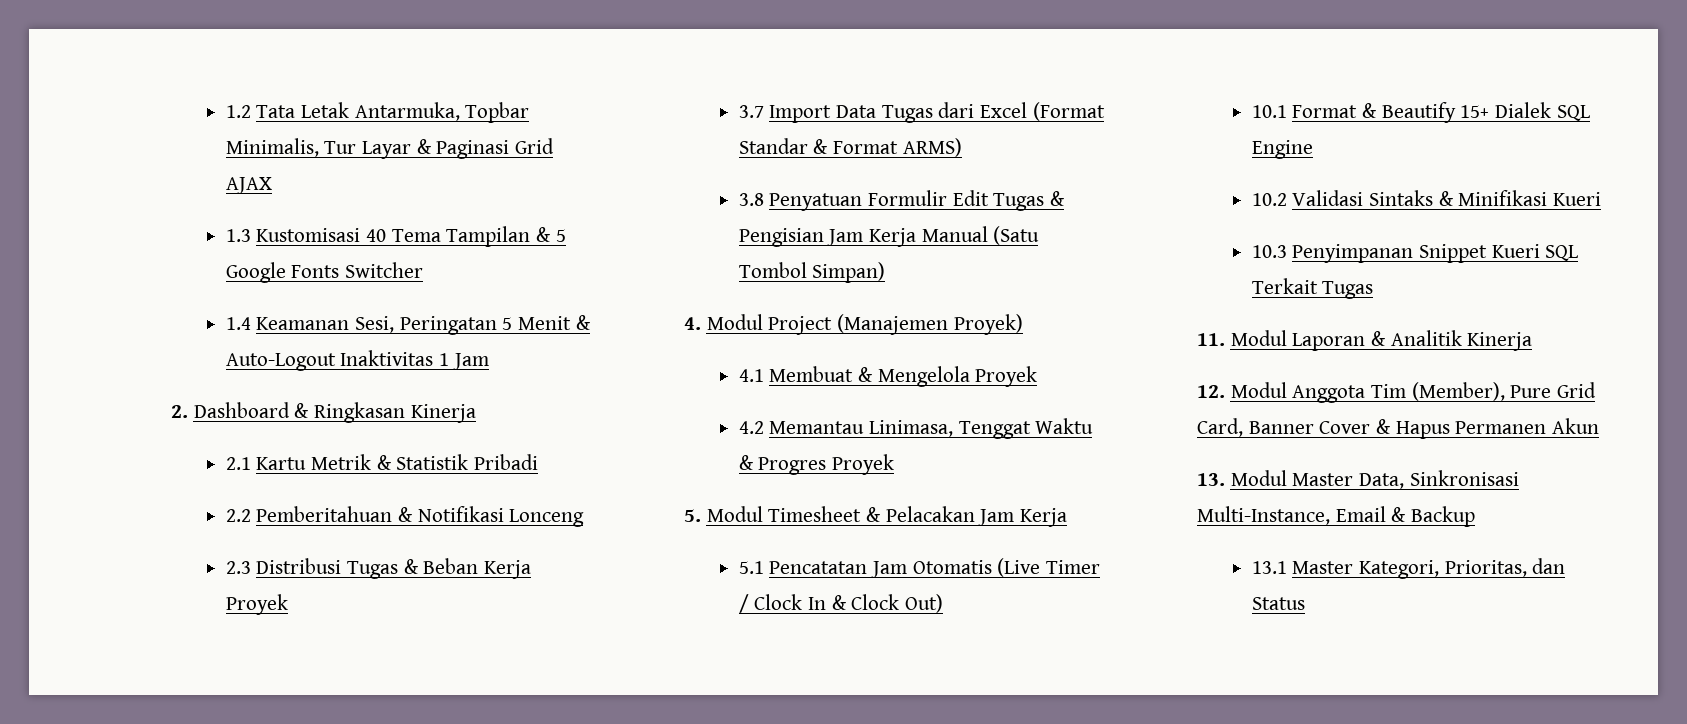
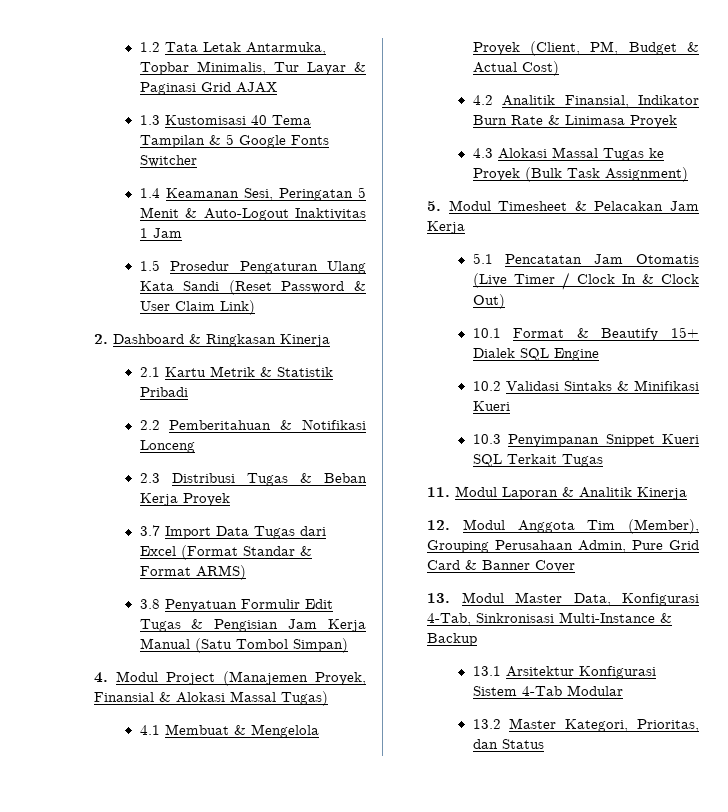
(489, 361) none -> [139,260,366,274] [139,280,367,295] [139,300,255,315] // 1.5 Prosedur Pengaturan Ulang Kata Sandi (Reset Password & User Claim Link)
[953,314,1023,335] Proyek) -> [315,672,366,685] [94,691,329,706] Proyek, Finansial & Alokasi Massal Tugas)
[738,418,1094,439] [738,454,895,475] // 4.2 Memantau Linimasa, Tenggat Waktu & Progres Proyek -> [529,41,699,56] [472,61,559,76] [472,95,699,108] [472,115,677,128] [472,147,664,161] [472,167,688,182] (Client, PM, Budget & Actual Cost) // 4.2 Analitik Finansial, Indikator Burn Rate & Linimasa Proyek // 4.3 Alokasi Massal Tugas ke Proyek (Bulk Task Assignment)
[1510,382,1596,398] [1196,418,1599,439] Pure Grid Card, Banner Cover & Hapus Permanen Akun -> [427,540,699,553] [427,560,576,572] Grouping Perusahaan Admin, Pure Grid Card & Banner Cover
[1409,470,1519,486] [1196,506,1386,525] Sinkronisasi Multi-Instance, Email -> [622,593,699,606] [427,612,656,626] Konfigurasi 4-Tab, Sinkronisasi Multi-Instance
(1287, 567) none -> [505,666,656,679] [472,685,623,696] [472,719,501,729] Arsitektur Konfigurasi Sistem 4-Tab Modular // 13.2

